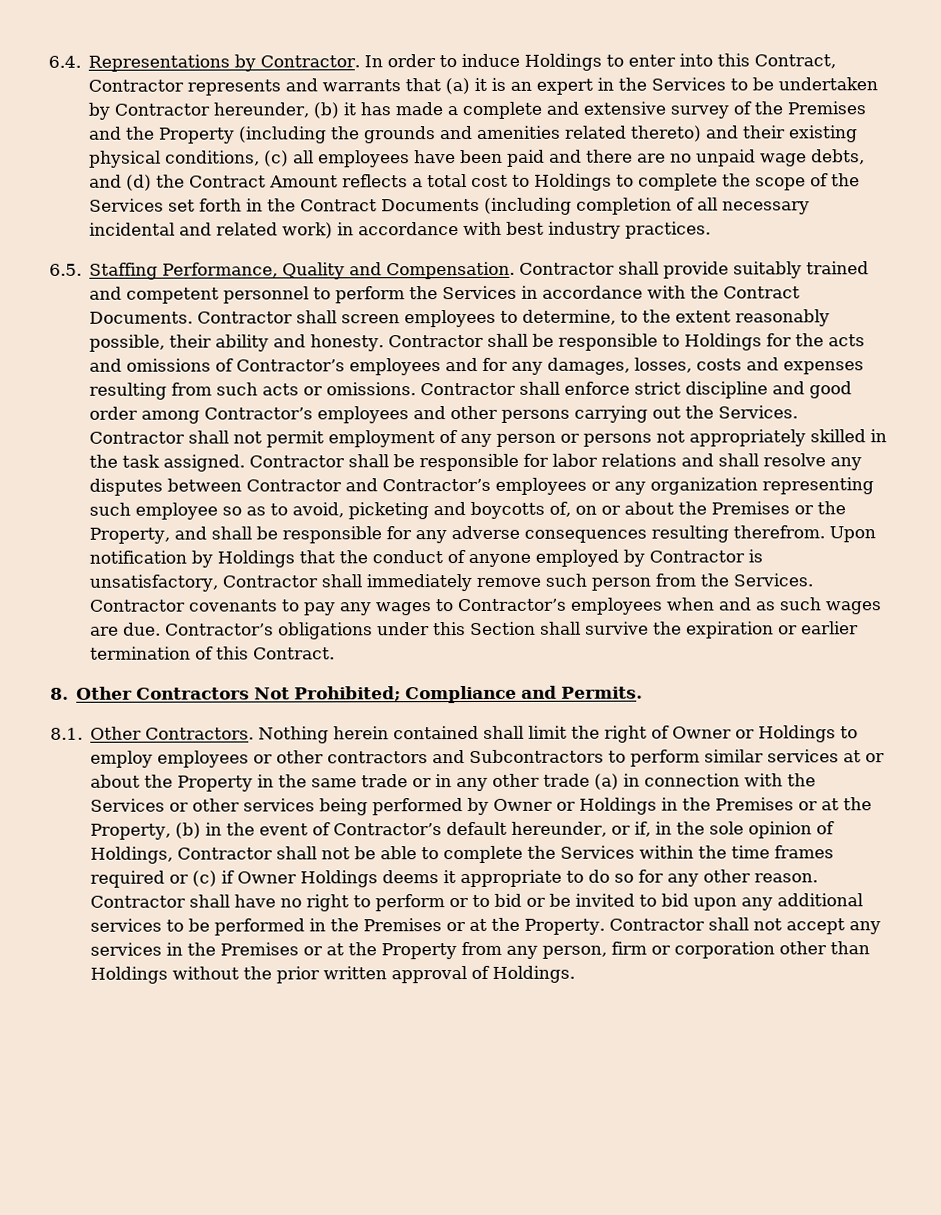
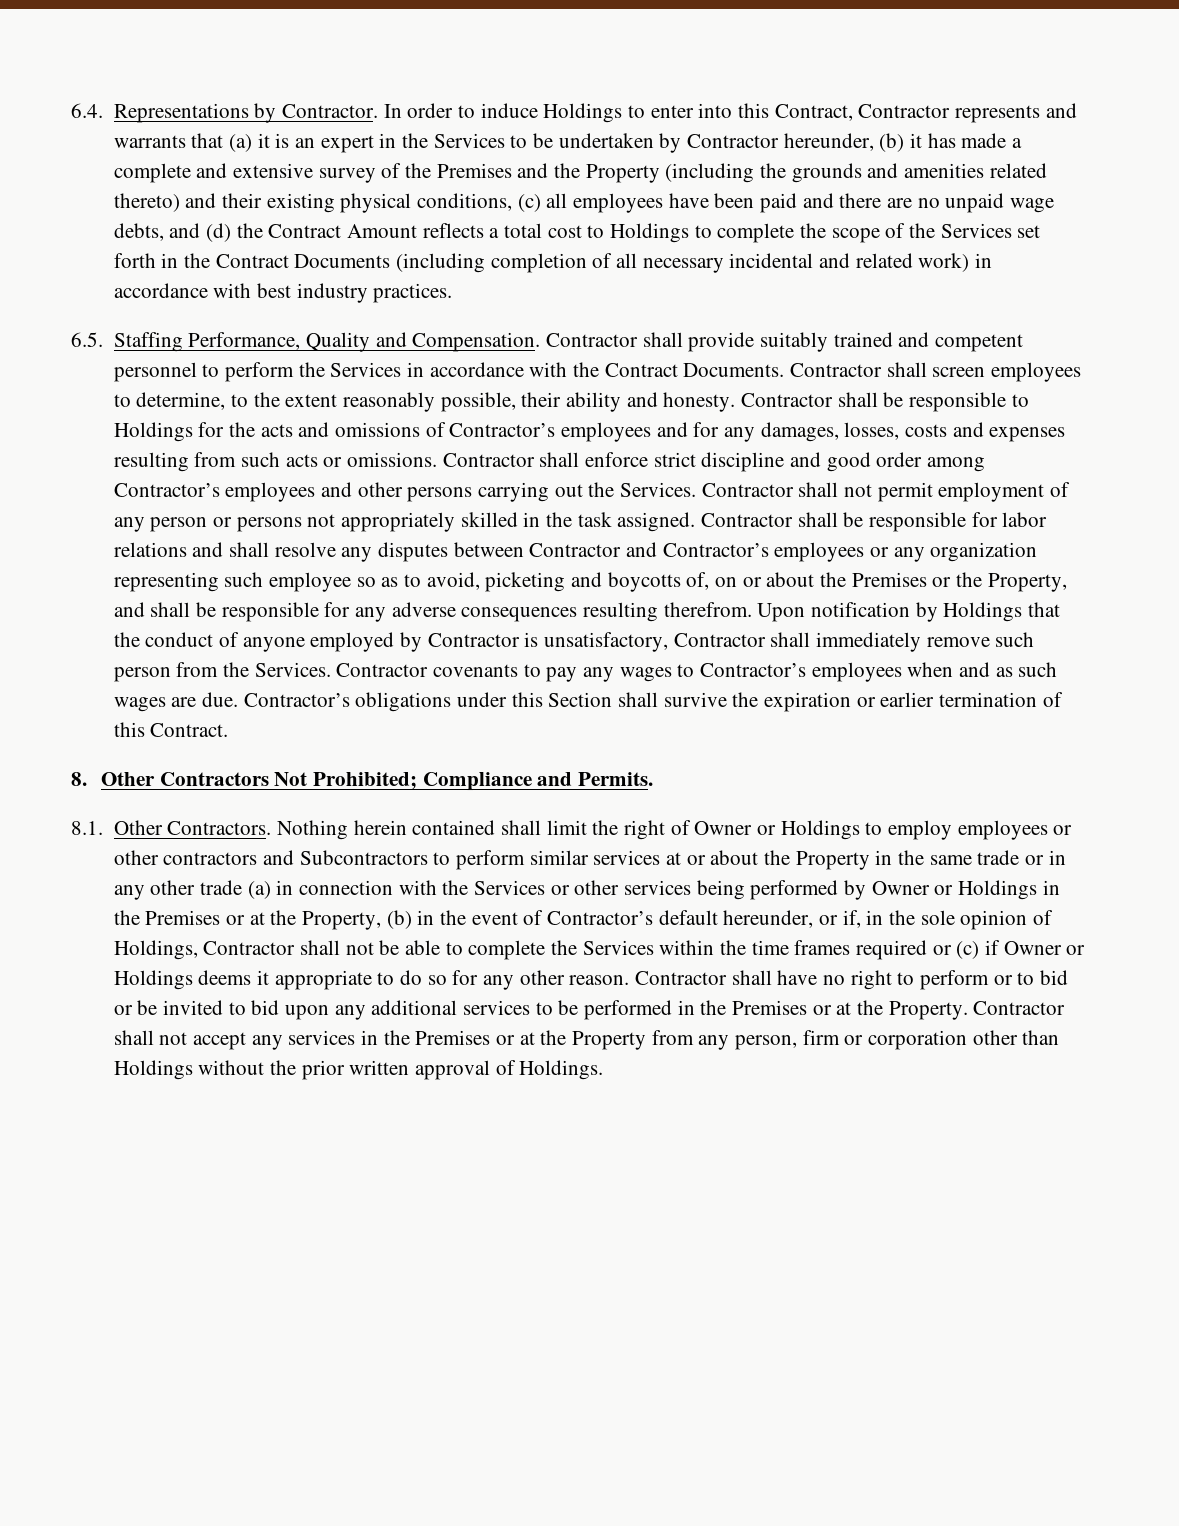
(298, 877) none -> [1066,945,1086,955] or

